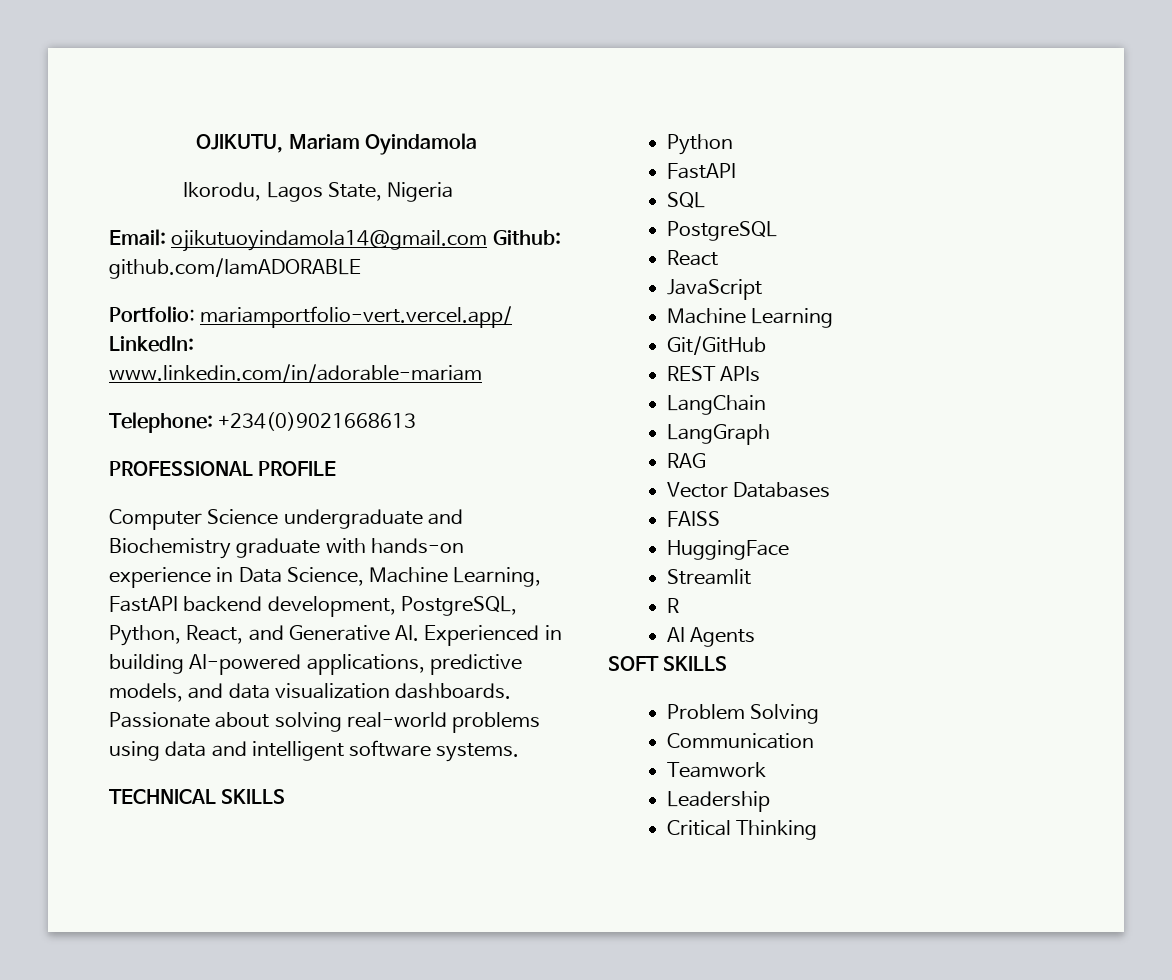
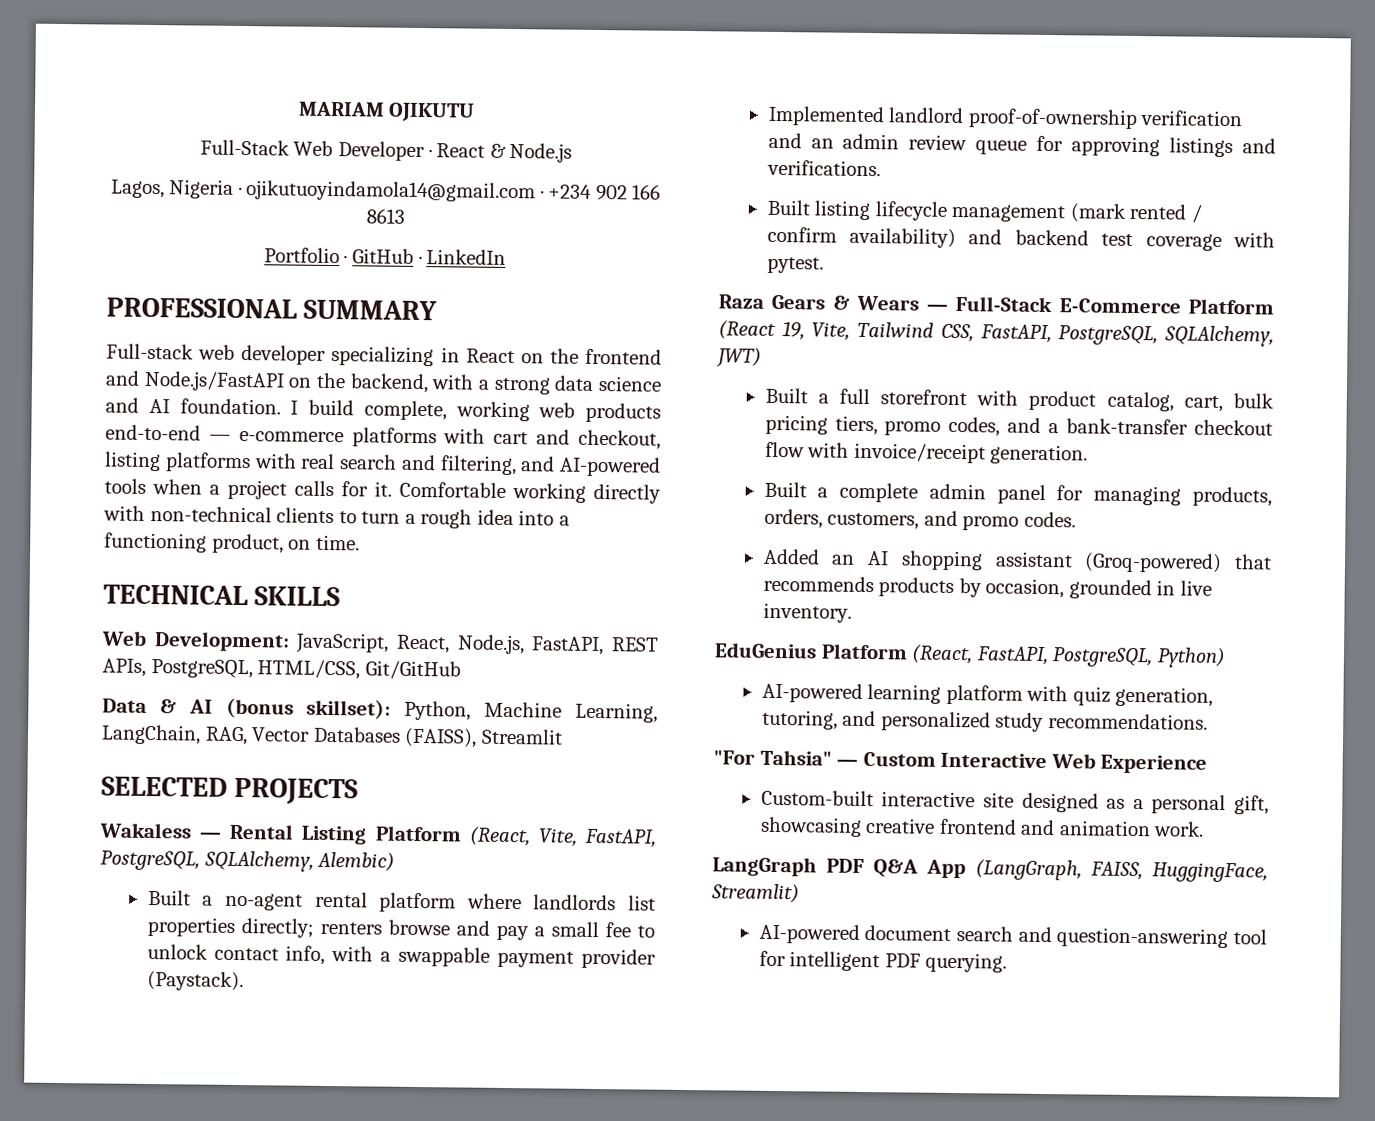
[196,133,477,155] [183,182,454,202] [109,229,561,252] [109,258,361,279] [109,306,513,328] [109,336,194,352] [109,364,482,383] [109,412,417,433] [109,461,337,476] [109,509,463,530] [109,538,464,559] [109,567,542,588] [109,596,517,617] [109,625,562,646] [109,654,522,675] [109,683,512,702] [109,712,541,733] [109,740,520,762] [109,789,286,804] [666,134,733,155] [666,163,736,179] [666,192,705,208] [666,221,777,241] [666,250,718,266] [666,279,762,300] [666,308,833,328] [666,336,766,355] [666,366,760,382] [666,395,766,415] [666,424,770,445] [666,453,706,468] [666,482,830,498] [666,511,720,527] [666,540,789,560] [666,569,751,585] [666,598,679,613] [666,627,755,647] [608,656,728,671] [666,704,819,724] [666,733,814,749] [666,762,766,778] [666,791,770,812] [666,820,817,840] OJIKUTU, Mariam Oyindamola // Ikorodu, Lagos State, Nigeria // Email: ojikutuoyindamola14@gmail.com Github: github.com/IamADORABLE // Portfolio: mariamportfolio-vert.vercel.app/ LinkedIn: www.linkedin.com/in/adorable-mariam // Telephone: +234(0)9021668613 // PROFESSIONAL PROFILE // Computer Science undergraduate and Biochemistry graduate with hands-on experience in Data Science, Machine Learning, FastAPI backend development, PostgreSQL, Python, React, and Generative AI. Experienced in building AI-powered applications, predictive models, and data visualization dashboards. Passionate about solving real-world problems using data and intelligent software systems. // TECHNICAL SKILLS // Python // FastAPI // SQL // PostgreSQL // React // JavaScript // Machine Learning // Git/GitHub // REST APIs // LangChain // LangGraph // RAG // Vector Databases // FAISS // HuggingFace // Streamlit // R // AI Agents // SOFT SKILLS // Problem Solving // Communication // Teamwork // Leadership // Critical Thinking -> [297,101,476,122] [199,139,573,163] [110,179,662,203] [365,208,405,224] [263,247,507,265] [106,297,438,321] [106,343,662,367] [105,370,663,395] [105,397,661,423] [105,424,661,450] [104,451,661,477] [104,478,661,504] [103,505,570,529] [104,532,360,554] [103,584,341,607] [102,630,659,656] [102,658,461,680] [102,697,658,723] [101,724,563,748] [101,776,359,806] [99,822,657,848] [100,850,396,872] [147,889,656,913] [146,916,655,941] [146,943,656,969] [146,970,244,992] [767,105,1244,129] [767,132,1276,158] [766,159,881,177] [766,199,1203,223] [766,226,1275,251] [766,256,824,274] [718,294,1274,315] [718,320,1274,347] [716,347,762,368] [764,387,1274,412] [764,414,1273,437] [764,441,1089,465] [763,481,1272,507] [763,508,1076,531] [762,548,1272,573] [762,575,1212,600] [762,602,852,623] [714,642,1226,669] [761,682,1214,707] [761,709,1208,732] [713,749,1208,774] [760,789,1269,815] [759,816,1205,837] [712,856,1268,883] [711,883,800,904] [758,923,1267,949] [758,950,1008,973] MARIAM OJIKUTU // Full-Stack Web Developer · React & Node.js // Lagos, Nigeria · ojikutuoyindamola14@gmail.com · +234 902 166 8613 // Portfolio · GitHub · LinkedIn // PROFESSIONAL SUMMARY // Full-stack web developer specializing in React on the frontend and Node.js/FastAPI on the backend, with a strong data science and AI foundation. I build complete, working web products end-to-end — e-commerce platforms with cart and checkout, listing platforms with real search and filtering, and AI-powered tools when a project calls for it. Comfortable working directly with non-technical clients to turn a rough idea into a functioning product, on time. // TECHNICAL SKILLS // Web Development: JavaScript, React, Node.js, FastAPI, REST APIs, PostgreSQL, HTML/CSS, Git/GitHub // Data & AI (bonus skillset): Python, Machine Learning, LangChain, RAG, Vector Databases (FAISS), Streamlit // SELECTED PROJECTS // Wakaless — Rental Listing Platform (React, Vite, FastAPI, PostgreSQL, SQLAlchemy, Alembic) // Built a no-agent rental platform where landlords list properties directly; renters browse and pay a small fee to unlock contact info, with a swappable payment provider (Paystack). // Implemented landlord proof-of-ownership verification and an admin review queue for approving listings and verifications. // Built listing lifecycle management (mark rented / confirm availability) and backend test coverage with pytest. // Raza Gears & Wears — Full-Stack E-Commerce Platform (React 19, Vite, Tailwind CSS, FastAPI, PostgreSQL, SQLAlchemy, JWT) // Built a full storefront with product catalog, cart, bulk pricing tiers, promo codes, and a bank-transfer checkout flow with invoice/receipt generation. // Built a complete admin panel for managing products, orders, customers, and promo codes. // Added an AI shopping assistant (Groq-powered) that recommends products by occasion, grounded in live inventory. // EduGenius Platform (React, FastAPI, PostgreSQL, Python) // AI-powered learning platform with quiz generation, tutoring, and personalized study recommendations. // "For Tahsia" — Custom Interactive Web Experience // Custom-built interactive site designed as a personal gift, showcasing creative frontend and animation work. // LangGraph PDF Q&A App (LangGraph, FAISS, HuggingFace, Streamlit) // AI-powered document search and question-answering tool for intelligent PDF querying.

